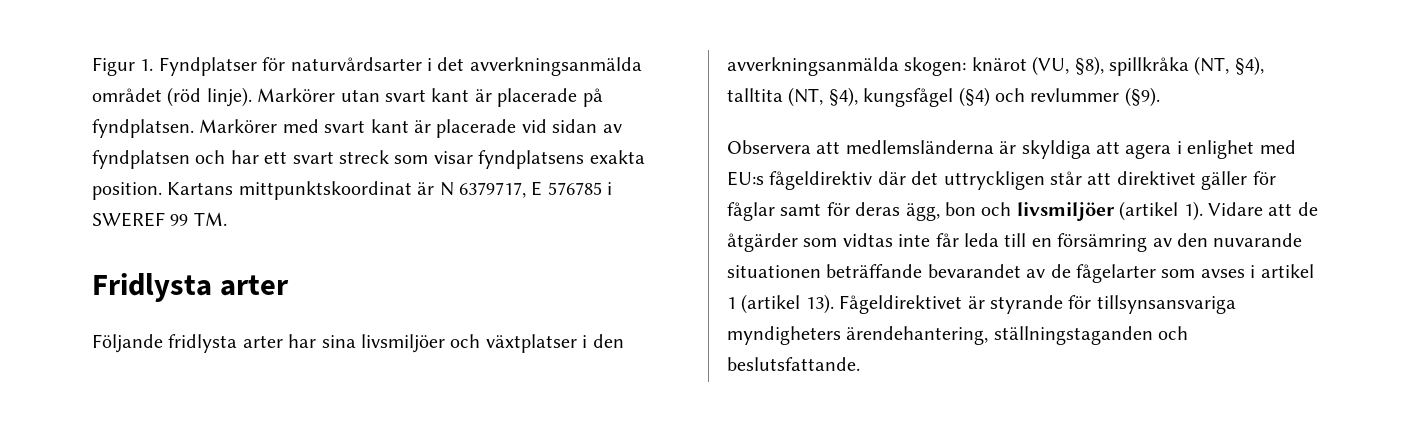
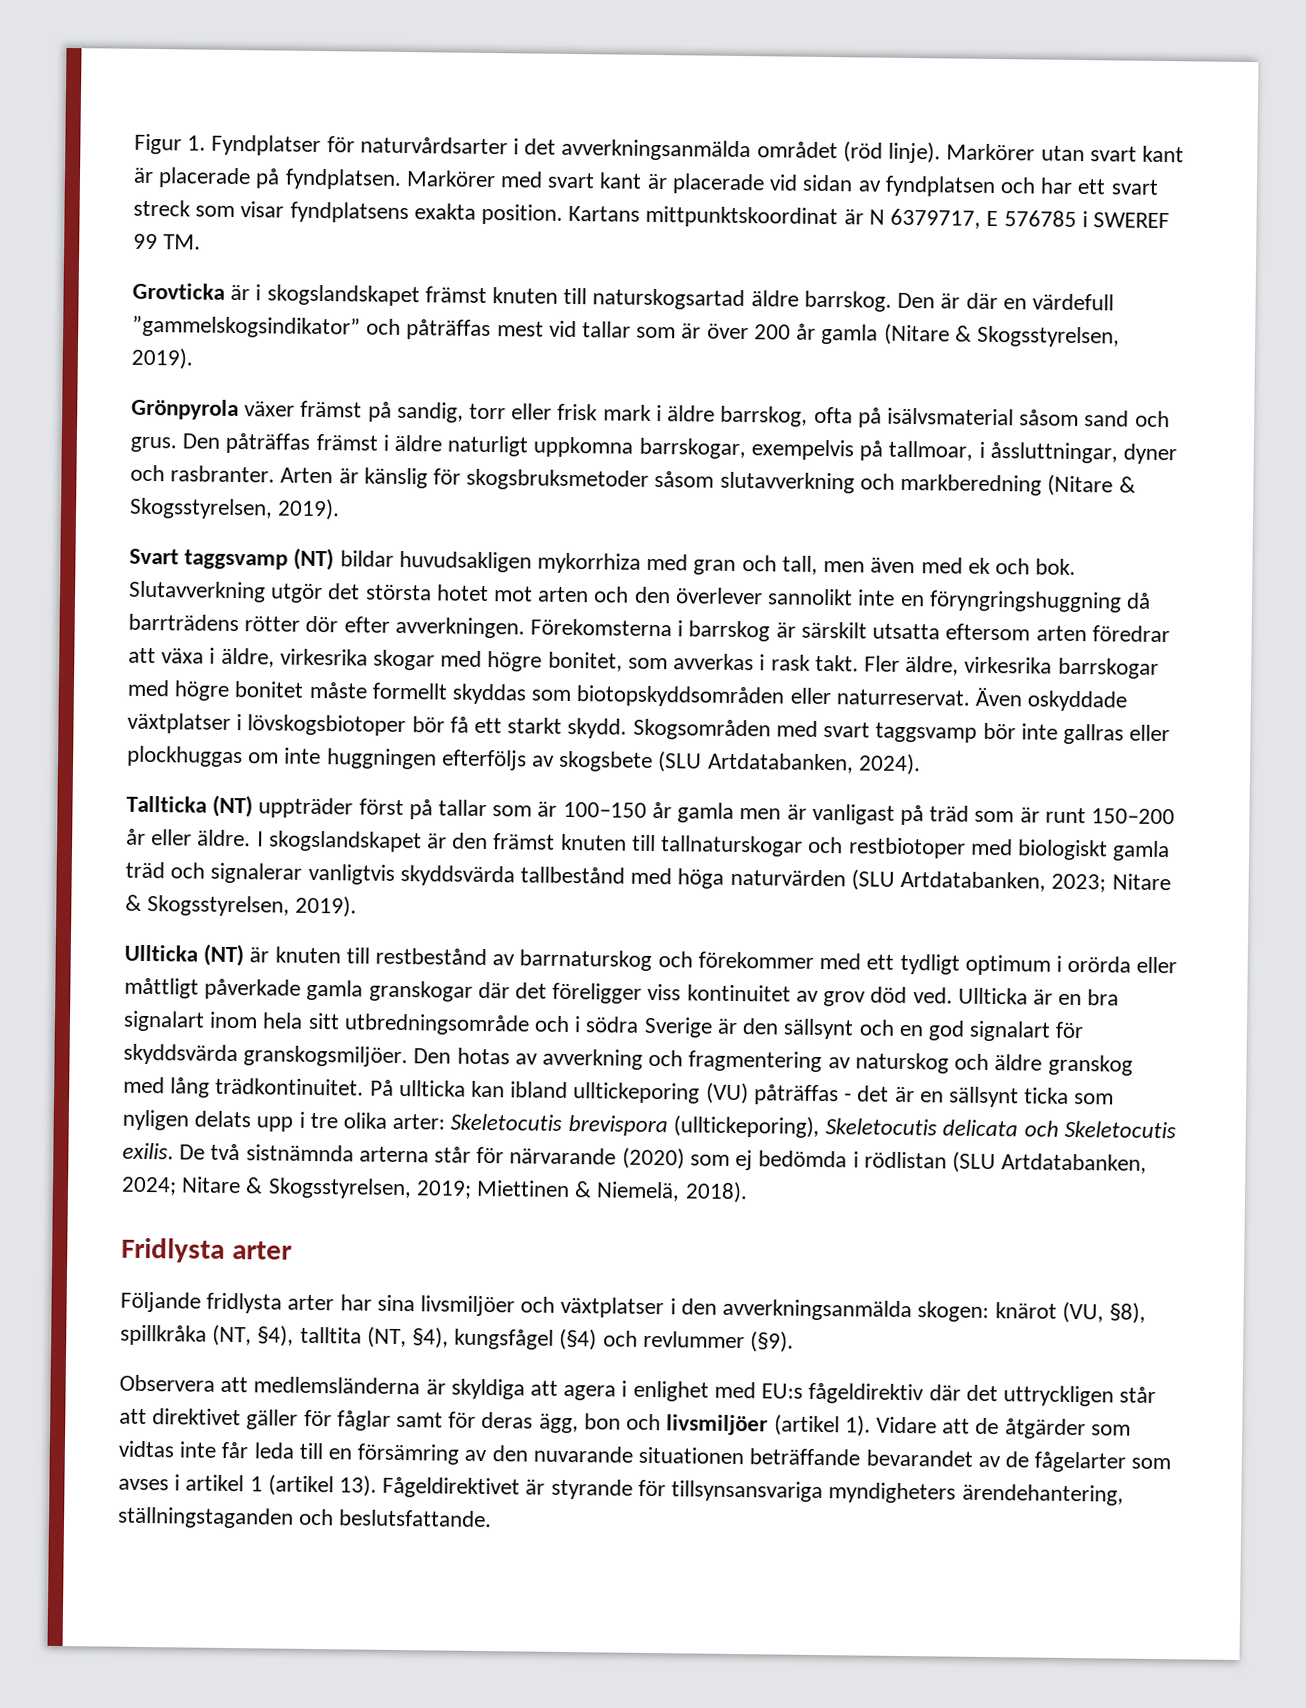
(227, 219) none -> [132,282,1114,312] [132,315,1120,348] [131,347,193,370] [131,398,1170,428] [130,432,1177,465] [130,464,1136,497] [129,497,341,521] [129,547,1077,576] [128,580,1151,613] [128,613,1170,643] [128,647,1159,679] [127,679,1128,712] [127,712,1171,745] [127,745,921,776] [126,794,1175,826] [126,828,1171,862] [125,861,1171,893] [125,894,358,918] [124,943,1178,976] [124,977,1120,1007] [123,1010,1085,1042] [123,1043,1133,1076] [123,1076,1115,1108] [122,1109,1176,1139] [122,1142,1148,1174] [121,1176,748,1204] // Grovticka är i skogslandskapet främst knuten till naturskogsartad äldre barrskog. Den är där en värdefull ”gammelskogsindikator” och påträffas mest vid tallar som är över 200 år gamla (Nitare & Skogsstyrelsen, 2019). // Grönpyrola växer främst på sandig, torr eller frisk mark i äldre barrskog, ofta på isälvsmaterial såsom sand och grus. Den påträffas främst i äldre naturligt uppkomna barrskogar, exempelvis på tallmoar, i åssluttningar, dyner och rasbranter. Arten är känslig för skogsbruksmetoder såsom slutavverkning och markberedning (Nitare & Skogsstyrelsen, 2019). // Svart taggsvamp (NT) bildar huvudsakligen mykorrhiza med gran och tall, men även med ek och bok. Slutavverkning utgör det största hotet mot arten och den överlever sannolikt inte en föryngringshuggning då barrträdens rötter dör efter avverkningen. Förekomsterna i barrskog är särskilt utsatta eftersom arten föredrar att växa i äldre, virkesrika skogar med högre bonitet, som avverkas i rask takt. Fler äldre, virkesrika barrskogar med högre bonitet måste formellt skyddas som biotopskyddsområden eller naturreservat. Även oskyddade växtplatser i lövskogsbiotoper bör få ett starkt skydd. Skogsområden med svart taggsvamp bör inte gallras eller plockhuggas om inte huggningen efterföljs av skogsbete (SLU Artdatabanken, 2024). // Tallticka (NT) uppträder först på tallar som är 100–150 år gamla men är vanligast på träd som är runt 150–200 år eller äldre. I skogslandskapet är den främst knuten till tallnaturskogar och restbiotoper med biologiskt gamla träd och signalerar vanligtvis skyddsvärda tallbestånd med höga naturvärden (SLU Artdatabanken, 2023; Nitare & Skogsstyrelsen, 2019). // Ullticka (NT) är knuten till restbestånd av barrnaturskog och förekommer med ett tydligt optimum i orörda eller måttligt påverkade gamla granskogar där det föreligger viss kontinuitet av grov död ved. Ullticka är en bra signalart inom hela sitt utbredningsområde och i södra Sverige är den sällsynt och en god signalart för skyddsvärda granskogsmiljöer. Den hotas av avverkning och fragmentering av naturskog och äldre granskog med lång trädkontinuitet. På ullticka kan ibland ulltickeporing (VU) påträffas - det är en sällsynt ticka som nyligen delats upp i tre olika arter: Skeletocutis brevispora (ulltickeporing), Skeletocutis delicata och Skeletocutis exilis. De två sistnämnda arterna står för närvarande (2020) som ej bedömda i rödlistan (SLU Artdatabanken, 2024; Nitare & Skogsstyrelsen, 2019; Miettinen & Niemelä, 2018).

